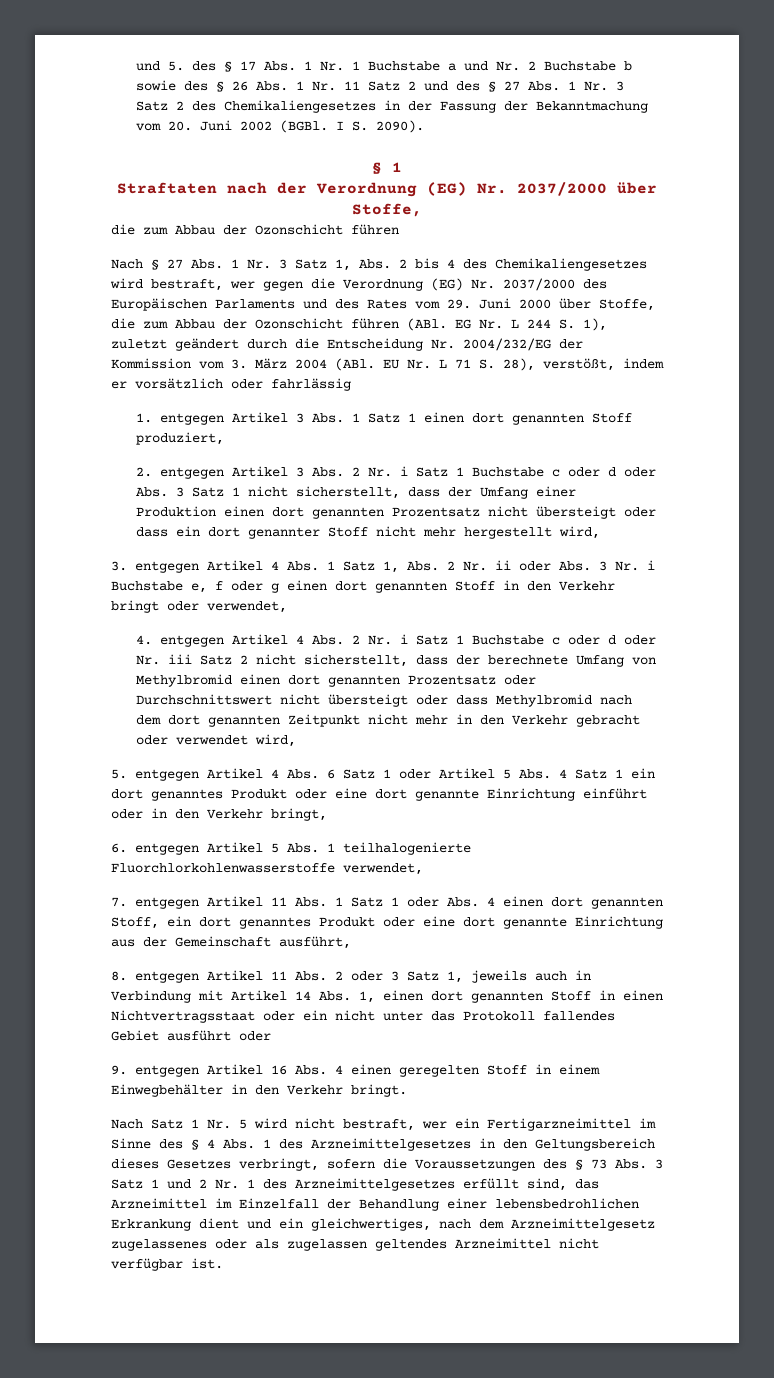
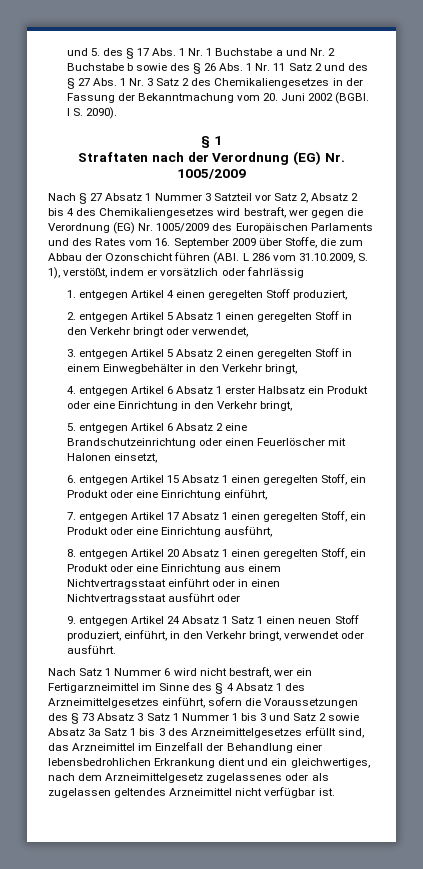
[517,182,657,196] [352,203,422,217] [111,224,399,235] [111,259,391,271] 2037/2000 über Stoffe, // die zum Abbau der Ozonschicht führen // Nach § 27 Abs. 1 Nr. 3 Satz 1, Abs. -> [177,169,246,179] [48,193,349,204] 1005/2009 // Nach § 27 Absatz 1 Nummer 3 Satzteil vor Satz 2, Absatz
[503,278,575,291] 2037/2000 -> [156,223,210,232] 1005/2009
[447,298,551,309] 29. Juni 2000 -> [155,238,256,248] 16. September 2009
[455,318,607,331] [111,338,583,351] [111,358,535,371] EG Nr. L 244 S. 1), zuletzt geändert durch die Entscheidung Nr. 2004/232/EG der Kommission vom 3. März 2004 (ABl. EU Nr. L 71 S. 28), -> [242,253,368,263] [48,267,60,279] L 286 vom 31.10.2009, S. 1),
[296,412,585,425] 3 Abs. 1 Satz 1 einen dort genannten -> [166,290,264,300] 4 einen geregelten
[296,466,657,477] [136,486,577,499] [136,506,657,519] [136,526,601,539] [111,560,655,573] [111,580,447,593] 3 Abs. 2 Nr. i Satz 1 Buchstabe c oder d oder Abs. 3 Satz 1 nicht sicherstellt, dass der Umfang einer Produktion einen dort genannten Prozentsatz nicht übersteigt oder dass ein dort genannter Stoff nicht mehr hergestellt wird, // 3. entgegen Artikel 4 Abs. 1 Satz 1, Abs. 2 Nr. ii oder Abs. 3 Nr. i Buchstabe e, f oder g einen dort genannten -> [166,312,313,322] 5 Absatz 1 einen geregelten
[136,634,657,647] [136,654,657,667] [136,674,537,687] [136,694,633,707] [136,714,641,727] [136,734,297,747] [111,768,655,781] [111,788,647,801] [111,808,327,821] [111,842,471,855] [111,863,423,875] [111,896,663,909] [111,916,663,929] [111,936,351,949] [111,970,591,983] [111,990,663,1003] [111,1010,615,1023] [111,1030,271,1041] [111,1064,343,1077] 4. entgegen Artikel 4 Abs. 2 Nr. i Satz 1 Buchstabe c oder d oder Nr. iii Satz 2 nicht sicherstellt, dass der berechnete Umfang von Methylbromid einen dort genannten Prozentsatz oder Durchschnittswert nicht übersteigt oder dass Methylbromid nach dem dort genannten Zeitpunkt nicht mehr in den Verkehr gebracht oder verwendet wird, // 5. entgegen Artikel 4 Abs. 6 Satz 1 oder Artikel 5 Abs. 4 Satz 1 ein dort genanntes Produkt oder eine dort genannte Einrichtung einführt oder in den Verkehr bringt, // 6. entgegen Artikel 5 Abs. 1 teilhalogenierte Fluorchlorkohlenwasserstoffe verwendet, // 7. entgegen Artikel 11 Abs. 1 Satz 1 oder Abs. 4 einen dort genannten Stoff, ein dort genanntes Produkt oder eine dort genannte Einrichtung aus der Gemeinschaft ausführt, // 8. entgegen Artikel 11 Abs. 2 oder 3 Satz 1, jeweils auch in Verbindung mit Artikel 14 Abs. 1, einen dort genannten Stoff in einen Nichtvertragsstaat oder ein nicht unter das Protokoll fallendes Gebiet ausführt oder // 9. entgegen Artikel 16 Abs. 4 -> [66,349,224,359] 3. entgegen Artikel 5 Absatz 2
[351,1084,407,1097] bringt. -> [265,364,298,374] [66,386,369,396] [66,401,293,411] [66,423,248,433] [66,438,346,448] [66,453,157,463] [66,474,367,485] [66,489,267,500] [66,511,367,522] [66,526,272,537] [66,548,367,559] [66,564,282,574] [66,578,280,589] [66,593,240,604] [66,615,359,626] [66,630,365,641] [66,645,116,654] bringt, // 4. entgegen Artikel 6 Absatz 1 erster Halbsatz ein Produkt oder eine Einrichtung in den Verkehr bringt, // 5. entgegen Artikel 6 Absatz 2 eine Brandschutzeinrichtung oder einen Feuerlöscher mit Halonen einsetzt, // 6. entgegen Artikel 15 Absatz 1 einen geregelten Stoff, ein Produkt oder eine Einrichtung einführt, // 7. entgegen Artikel 17 Absatz 1 einen geregelten Stoff, ein Produkt oder eine Einrichtung ausführt, // 8. entgegen Artikel 20 Absatz 1 einen geregelten Stoff, ein Produkt oder eine Einrichtung aus einem Nichtvertragsstaat einführt oder in einen Nichtvertragsstaat ausführt oder // 9. entgegen Artikel 24 Absatz 1 Satz 1 einen neuen Stoff produziert, einführt, in den Verkehr bringt, verwendet oder ausführt.
[207,1119,247,1129] Nr. 5 -> [114,668,171,676] Nummer 6
[223,1138,655,1151] [111,1158,319,1171] Abs. 1 des Arzneimittelgesetzes in den Geltungsbereich dieses Gesetzes verbringt, -> [235,683,305,691] [48,697,206,708] Absatz 1 des Arzneimittelgesetzes einführt,
[615,1159,663,1169] [111,1179,255,1189] Abs. 3 Satz 1 und 2 Nr. 1 -> [97,713,360,721] [48,728,165,736] Absatz 3 Satz 1 Nummer 1 bis 3 und Satz 2 sowie Absatz 3a Satz 1 bis 3

